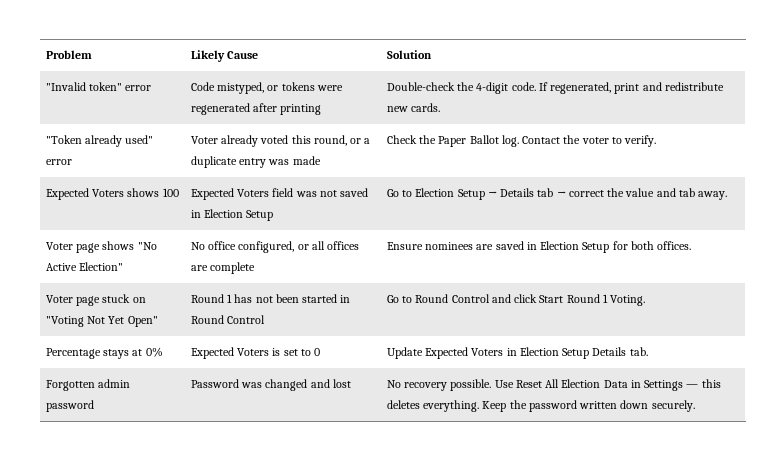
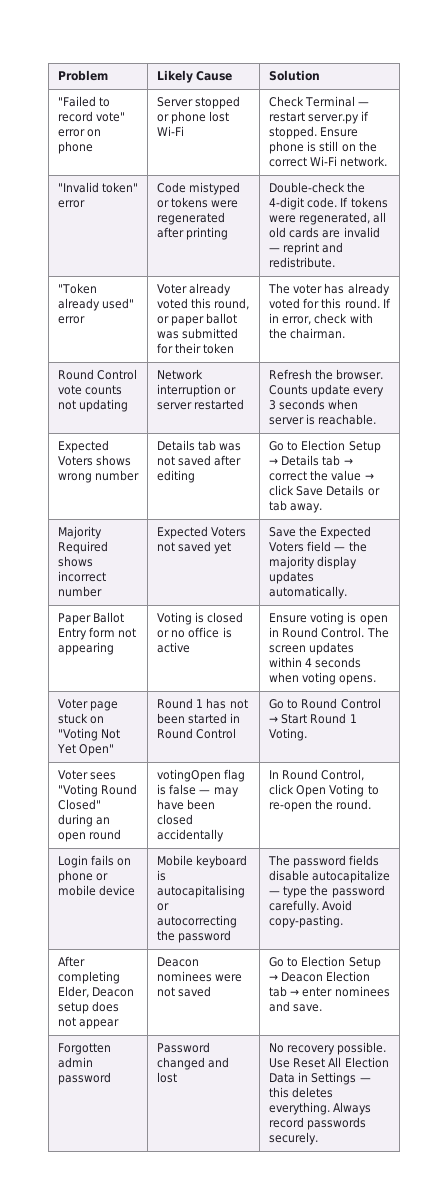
(432, 54) none -> [57,96,111,107] [57,111,126,122] [57,129,102,137] [57,141,93,154] [156,96,241,109] [156,111,230,124] [156,126,184,136] [268,96,370,107] [268,111,370,124] [268,126,359,139] [268,141,377,154] [268,156,388,167] // "Failed to record vote" error on phone | Server stopped or phone lost Wi-Fi | Check Terminal — restart server.py if stopped. Ensure phone is still on the correct Wi-Fi network.
[217,82,265,94] mistyped, -> [189,182,241,195] mistyped
[550,82,724,94] [386,103,441,112] regenerated, print and redistribute new cards. -> [350,197,388,208] [268,212,387,225] [268,227,380,238] [268,242,344,255] [268,257,335,268] tokens were regenerated, all old cards are invalid — reprint and redistribute.
[364,138,371,144] [190,156,321,168] [386,135,657,147] [45,188,179,200] [190,188,369,200] [190,209,274,221] a duplicate entry was made | Check the Paper Ballot log. Contact the voter to verify. // Expected Voters shows 100 | Expected Voters field was not saved in Election Setup -> [171,313,238,326] [156,328,239,339] [156,343,235,354] [267,283,390,296] [268,298,391,309] [268,313,373,325] [268,328,346,339] [57,369,138,380] [57,385,123,395] [57,399,129,412] [156,369,203,380] [156,384,237,397] [156,399,245,410] [268,369,384,380] [268,384,385,397] [268,399,359,410] [268,414,377,425] [57,440,109,453] [57,455,132,466] [57,470,140,483] [156,440,242,451] [156,455,242,466] [156,470,195,483] paper ballot was submitted for their token | The voter has already voted for this round. If in error, check with the chairman. // Round Control vote counts not updating | Network interruption or server restarted | Refresh the browser. Counts update every 3 seconds when server is reachable. // Expected Voters shows wrong number | Details tab was not saved after editing
[656,188,728,200] [45,241,157,253] [45,262,124,271] [190,241,360,253] [190,262,256,274] [386,241,692,253] and tab away. // Voter page shows "No Active Election" | No office configured, or all offices are complete | Ensure nominees are saved in Election Setup for both offices. -> [364,473,374,480] [268,485,380,496] [268,500,323,513] [57,526,102,539] [57,541,108,554] [57,556,93,567] [57,571,106,582] [57,586,102,597] [156,526,247,539] [156,541,232,554] [268,526,372,539] [268,541,367,552] [268,556,358,569] [268,571,314,584] [268,586,347,599] [57,612,125,625] [57,627,137,640] [57,642,114,655] [156,612,244,625] [156,627,232,638] [156,642,190,653] [268,612,388,625] [268,627,389,638] [268,642,355,655] [268,657,362,668] [268,672,377,685] → click Save Details or tab away. // Majority Required shows incorrect number | Expected Voters not saved yet | Save the Expected Voters field — the majority display updates automatically. // Paper Ballot Entry form not appearing | Voting is closed or no office is active | Ensure voting is open in Round Control. The screen updates within 4 seconds when voting opens.
[491,294,538,303] and click -> [268,716,278,723] →
[45,347,163,359] [190,347,321,359] [386,347,648,359] Percentage stays at 0% | Expected Voters is set to 0 | Update Expected Voters in Election Setup Details tab. -> [57,770,117,780] [57,784,138,797] [57,799,101,810] [57,814,111,827] [57,829,122,842] [156,769,246,782] [156,784,239,797] [156,799,216,810] [156,814,193,825] [156,829,224,842] [268,769,365,781] [268,784,379,797] [268,799,372,812] [57,855,132,868] [57,870,109,883] [57,885,136,896] [156,855,248,868] [156,870,166,881] [156,885,245,898] [156,903,169,911] [156,915,237,928] [156,930,232,943] [267,855,380,868] [268,870,391,883] [268,885,385,898] [268,900,353,913] [268,915,343,928] [57,956,85,967] [57,971,120,984] [57,986,135,998] [57,1001,120,1014] [57,1017,120,1029] [156,957,199,967] [156,971,243,982] [156,986,212,997] [268,956,381,969] [268,971,371,982] [268,986,390,997] [268,1001,323,1012] Voter sees "Voting Round Closed" during an open round | votingOpen flag is false — may have been closed accidentally | In Round Control, click Open Voting to re-open the round. // Login fails on phone or mobile device | Mobile keyboard is autocapitalising or autocorrecting the password | The password fields disable autocapitalize — type the password carefully. Avoid copy-pasting. // After completing Elder, Deacon setup does not appear | Deacon nominees were not saved | Go to Election Setup → Deacon Election tab → enter nominees and save.
[241,382,263,388] was -> (210, 1047) none
[482,400,649,412] Keep the password written down -> [333,1102,372,1115] [268,1117,367,1130] Always record passwords

